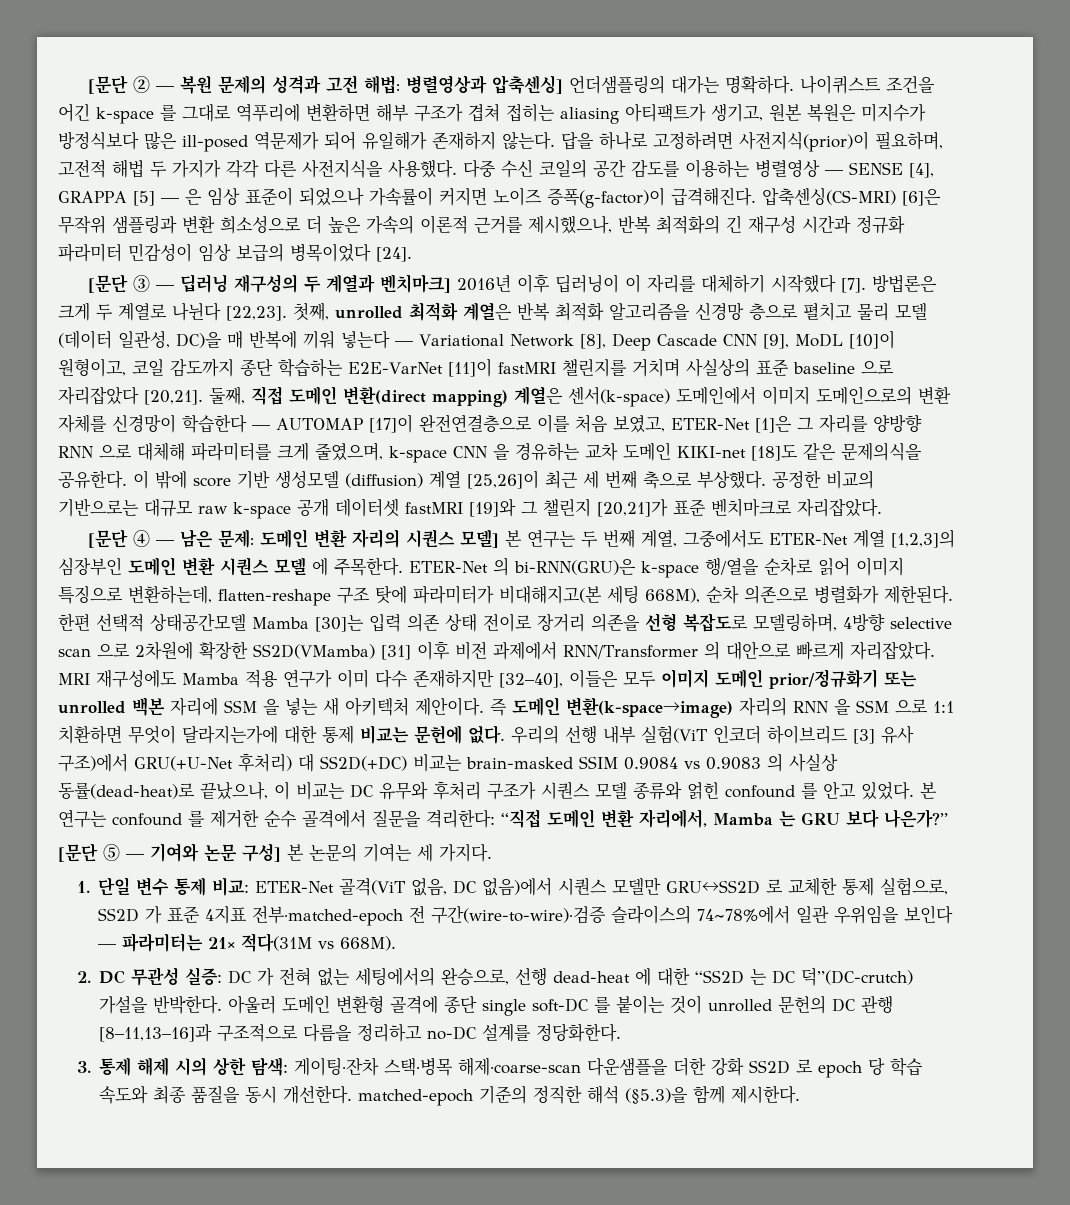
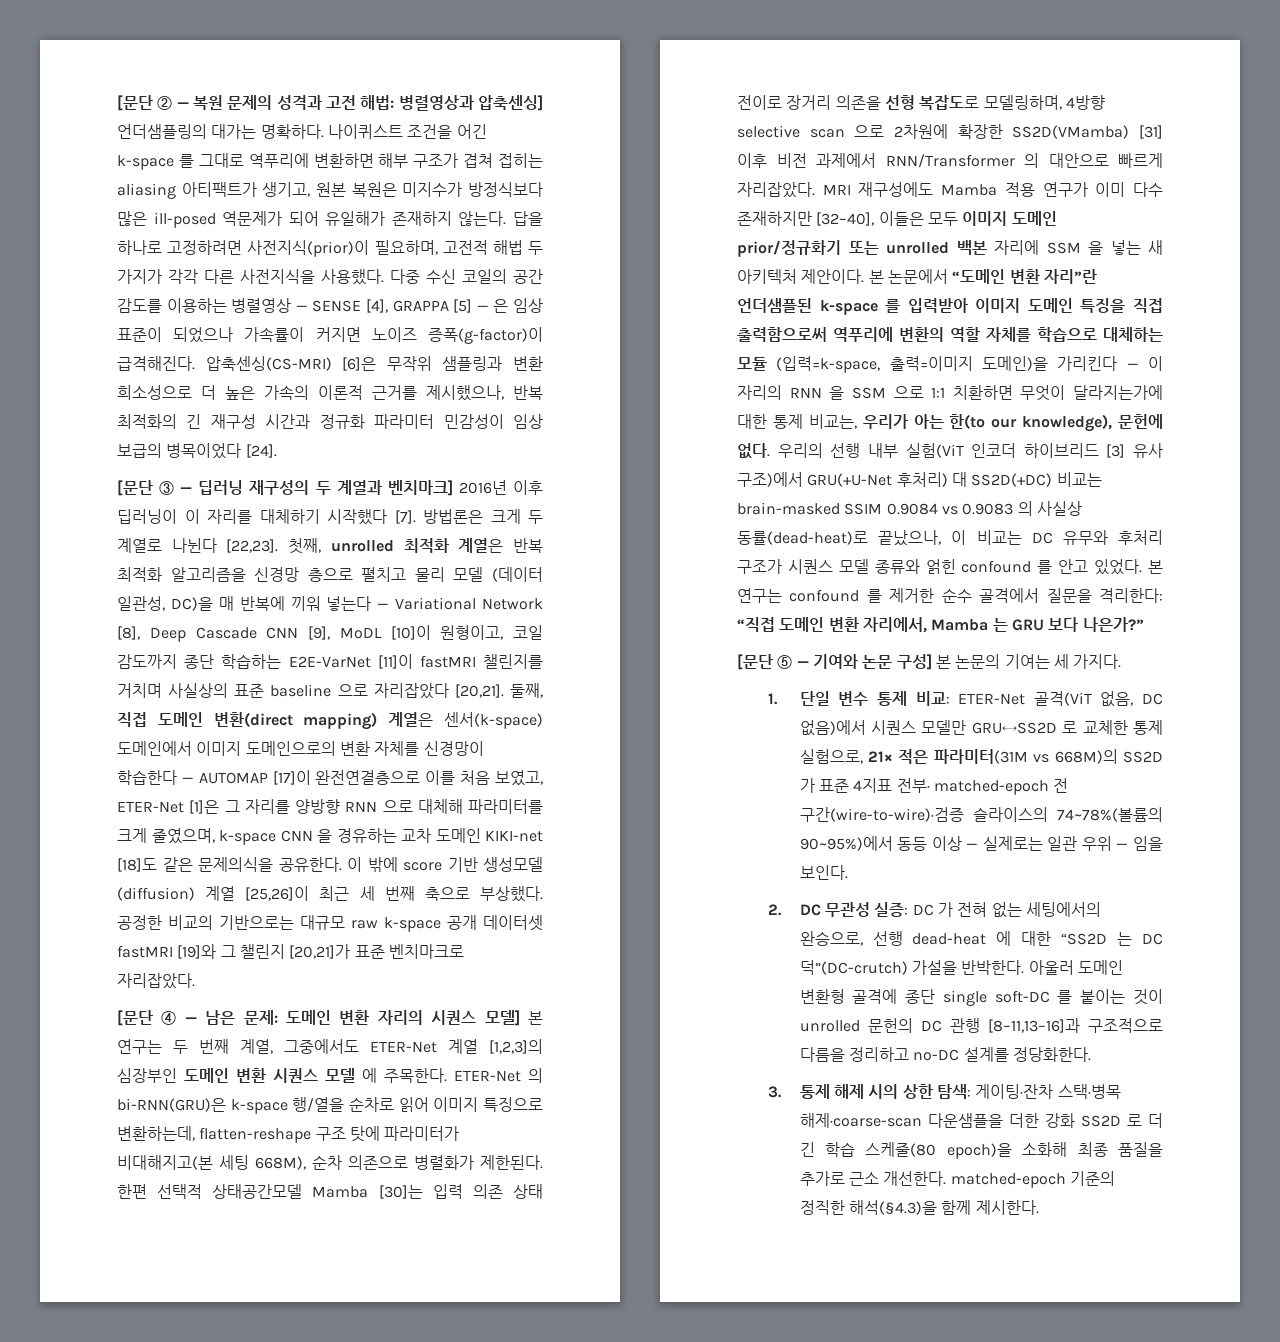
[490,697,733,718] 즉 도메인 변환(k-space→image) -> [868,269,1097,284] [737,298,1163,315] [737,327,1163,342] [737,356,1163,373] 본 논문에서 “도메인 변환 자리”란 언더샘플된 k-space 를 입력받아 이미지 도메인 특징을 직접 출력함으로써 역푸리에 변환의 역할 자체를 학습으로 대체하는 모듈 (입력=k-space, 출력=이미지 도메인)을 가리킨다 — 이
[360,725,409,744] 비교는 -> [808,414,1113,432] 비교는, 우리가 아는 한(to our knowledge),
(949, 887) none -> [868,749,1118,764] 21× 적은 파라미터(31M vs 668M)의
[252,905,404,926] 전부·matched-epoch -> [896,778,1049,795] 전부· matched-epoch
[697,905,954,924] [98,933,397,952] 74~78%에서 일관 우위임을 보인다 — 파라미터는 21× 적다(31M vs 668M). -> [1057,807,1163,822] [799,836,1163,851] [799,865,848,880] 74~78%(볼륨의 90~95%)에서 동등 이상 — 실제로는 일관 우위 — 임을 보인다.
[818,1057,924,1078] [99,1085,278,1104] epoch 당 학습 속도와 최종 품질을 동시 -> [1148,1113,1163,1128] [799,1142,1163,1159] [799,1171,879,1186] 더 긴 학습 스케줄(80 epoch)을 소화해 최종 품질을 추가로 근소
[587,1085,689,1104] 해석 (§5.3)을 -> [848,1200,937,1215] 해석(§4.3)을

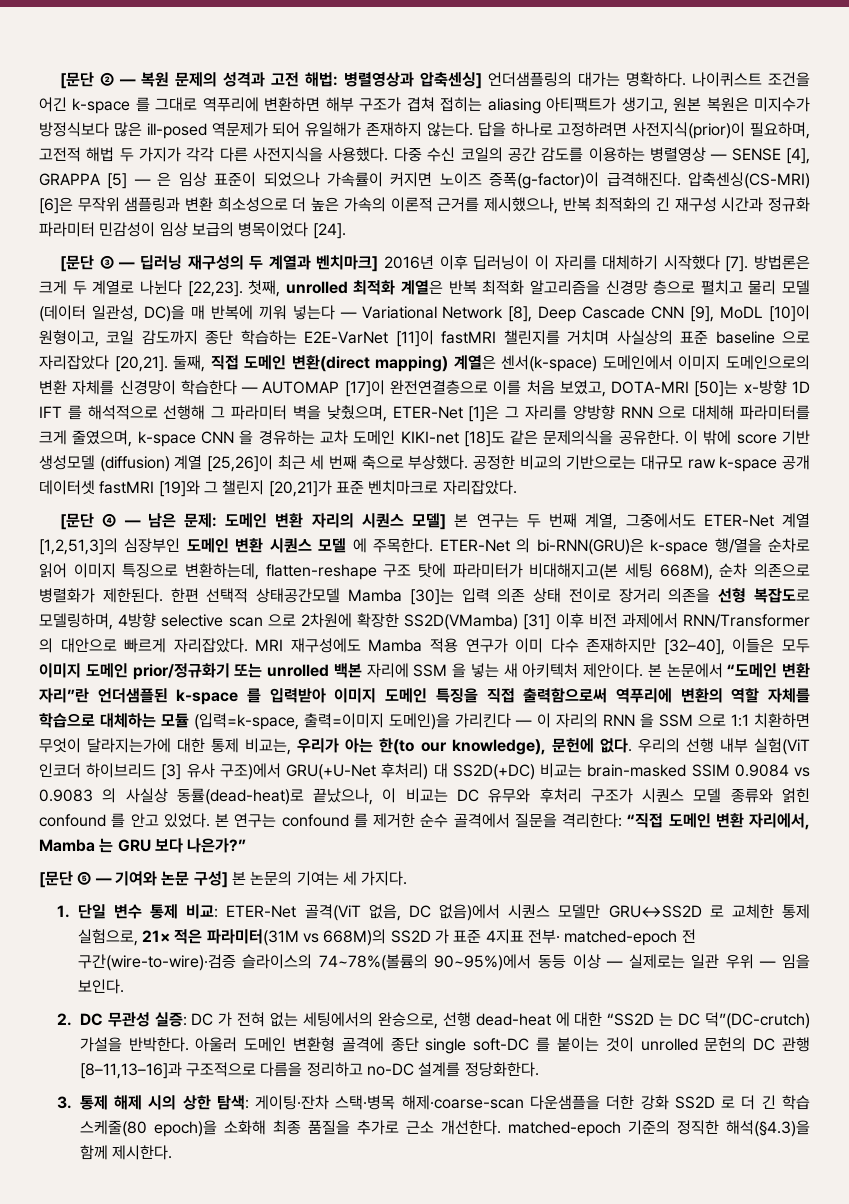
(543, 778) none -> [611,380,811,397] [39,405,387,422] DOTA-MRI [50]는 x-방향 1D IFT 를 해석적으로 선행해 그 파라미터 벽을 낮췄으며,
[489,1039,543,1054] [1,2,3]의 -> [39,538,118,555] [1,2,51,3]의

